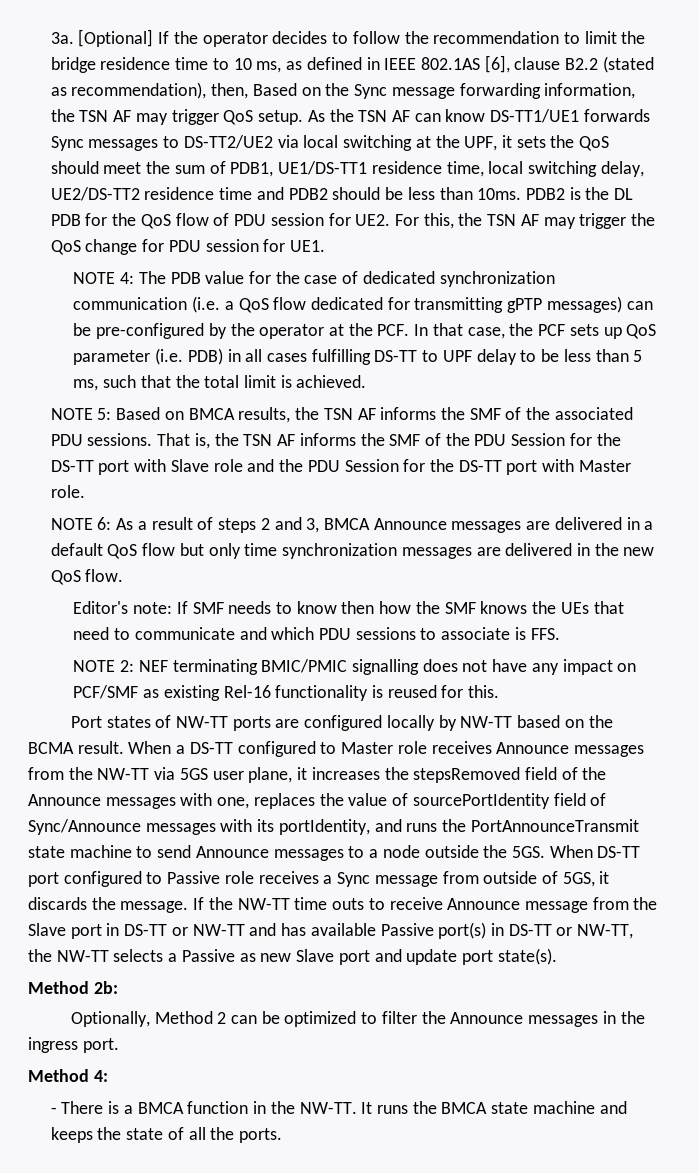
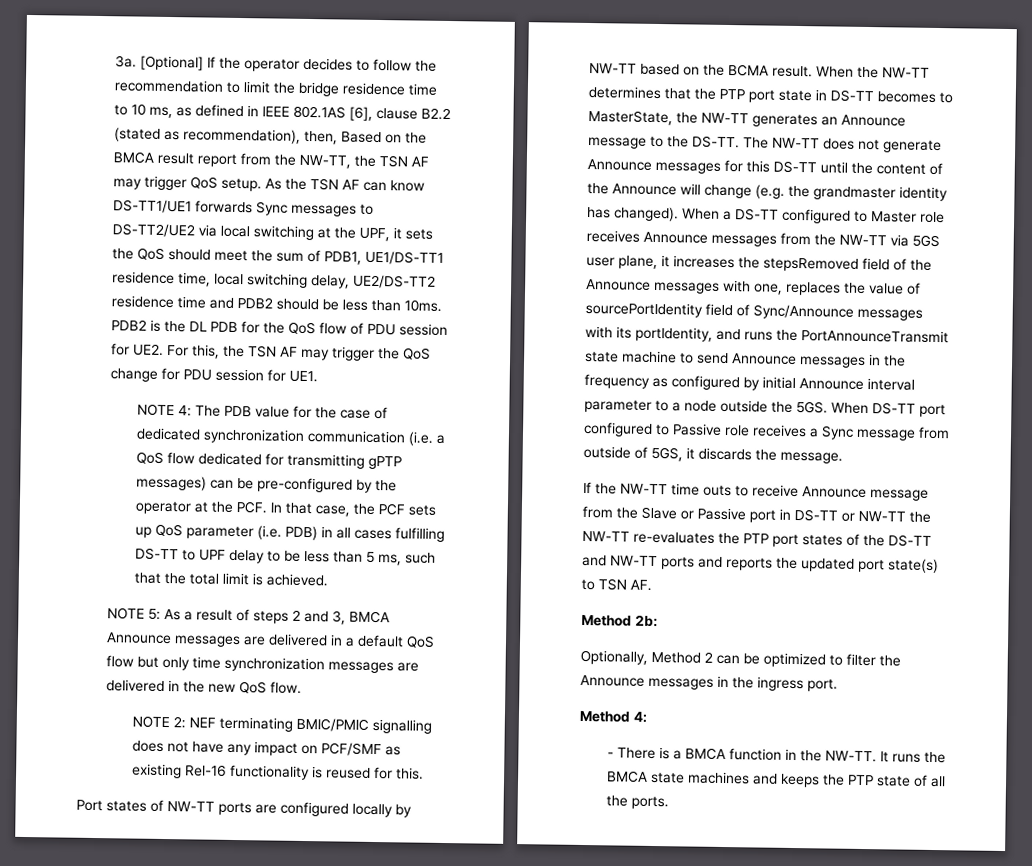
[354,83,636,99] Sync message forwarding information, -> [112,151,351,169] BMCA result report from the NW-TT,
[116,407,633,423] [50,433,621,449] [50,459,631,475] [50,485,85,498] [50,517,112,530] Based on BMCA results, the TSN AF informs the SMF of the associated PDU sessions. That is, the TSN AF informs the SMF of the PDU Session for the DS-TT port with Slave role and the PDU Session for the DS-TT port with Master role. // NOTE 6: -> (161, 614) none
[73,601,624,614] [73,627,560,640] // Editor's note: If SMF needs to know then how the SMF knows the UEs that need to communicate and which PDU sessions to associate is FFS. -> (302, 687) none
(172, 747) none -> [857,66,930,79] [588,86,953,104] [588,110,906,128] [588,135,942,154] [587,159,943,176] [587,182,948,202] [587,206,720,222] the NW-TT determines that the PTP port state in DS-TT becomes to MasterState, the NW-TT generates an Announce message to the DS-TT. The NW-TT does not generate Announce messages for this DS-TT until the content of the Announce will change (e.g. the grandmaster identity has changed). When
(344, 855) none -> [869,354,906,367] [584,373,915,391] [584,398,652,413] in the frequency as configured by initial Announce interval parameter
(189, 907) none -> (843, 457) //
(66, 929) none -> [680,507,746,521] or Passive
[249,922,634,939] [28,948,557,965] and has available Passive port(s) in DS-TT or NW-TT, the NW-TT selects a Passive as new Slave port and update port state(s). -> [909,511,931,523] [582,530,932,548] [582,554,939,574] [581,578,652,591] the NW-TT re-evaluates the PTP port states of the DS-TT and NW-TT ports and reports the updated port state(s) to TSN AF.
[532,1101,595,1114] machine -> [687,771,750,785] machines
(122, 1133) none -> [846,774,874,786] PTP

